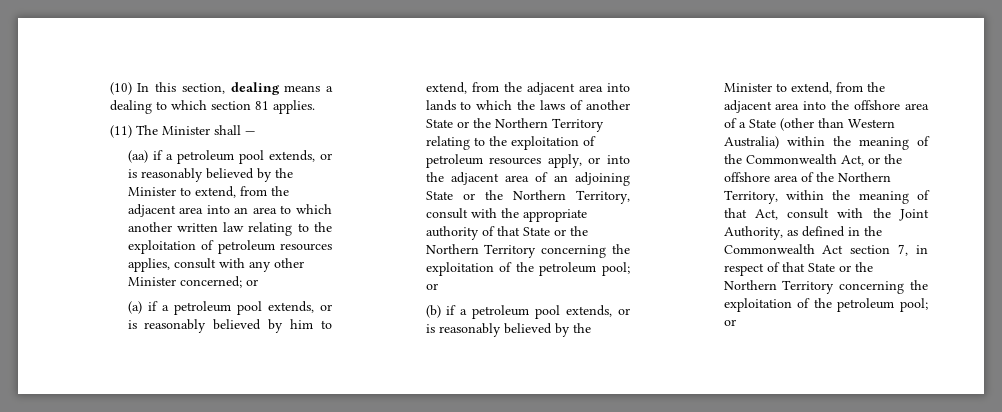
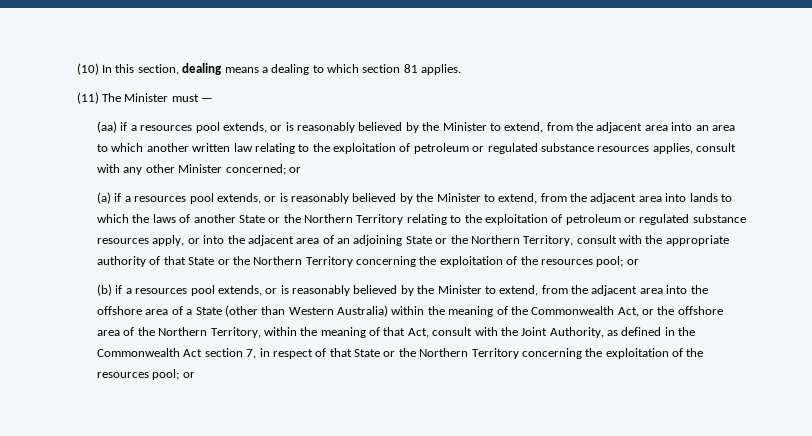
[213,125,241,135] shall -> [171,94,199,102] must
[176,150,234,164] petroleum -> [140,125,193,131] resources
(275, 247) none -> [472,143,594,154] or regulated substance
[173,301,332,315] [127,319,314,333] petroleum pool extends, or is reasonably believed by him -> [134,193,481,204] resources pool extends, or is reasonably believed by the Minister
(483, 161) none -> [624,214,746,225] or regulated substance
[539,262,597,276] petroleum -> [540,259,593,265] resources
[472,305,530,319] petroleum -> [135,288,188,294] resources
[837,298,895,312] petroleum -> [97,372,150,378] resources

